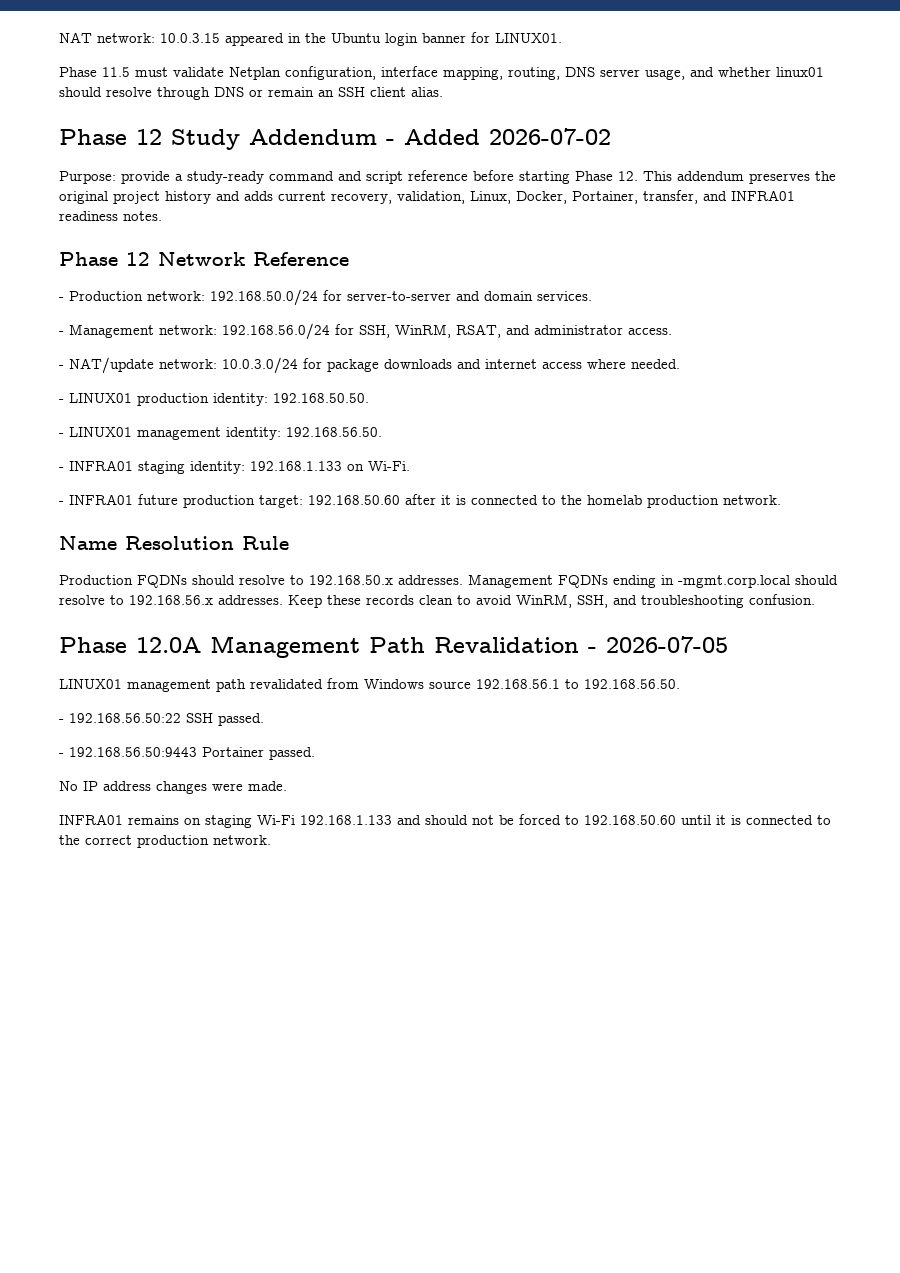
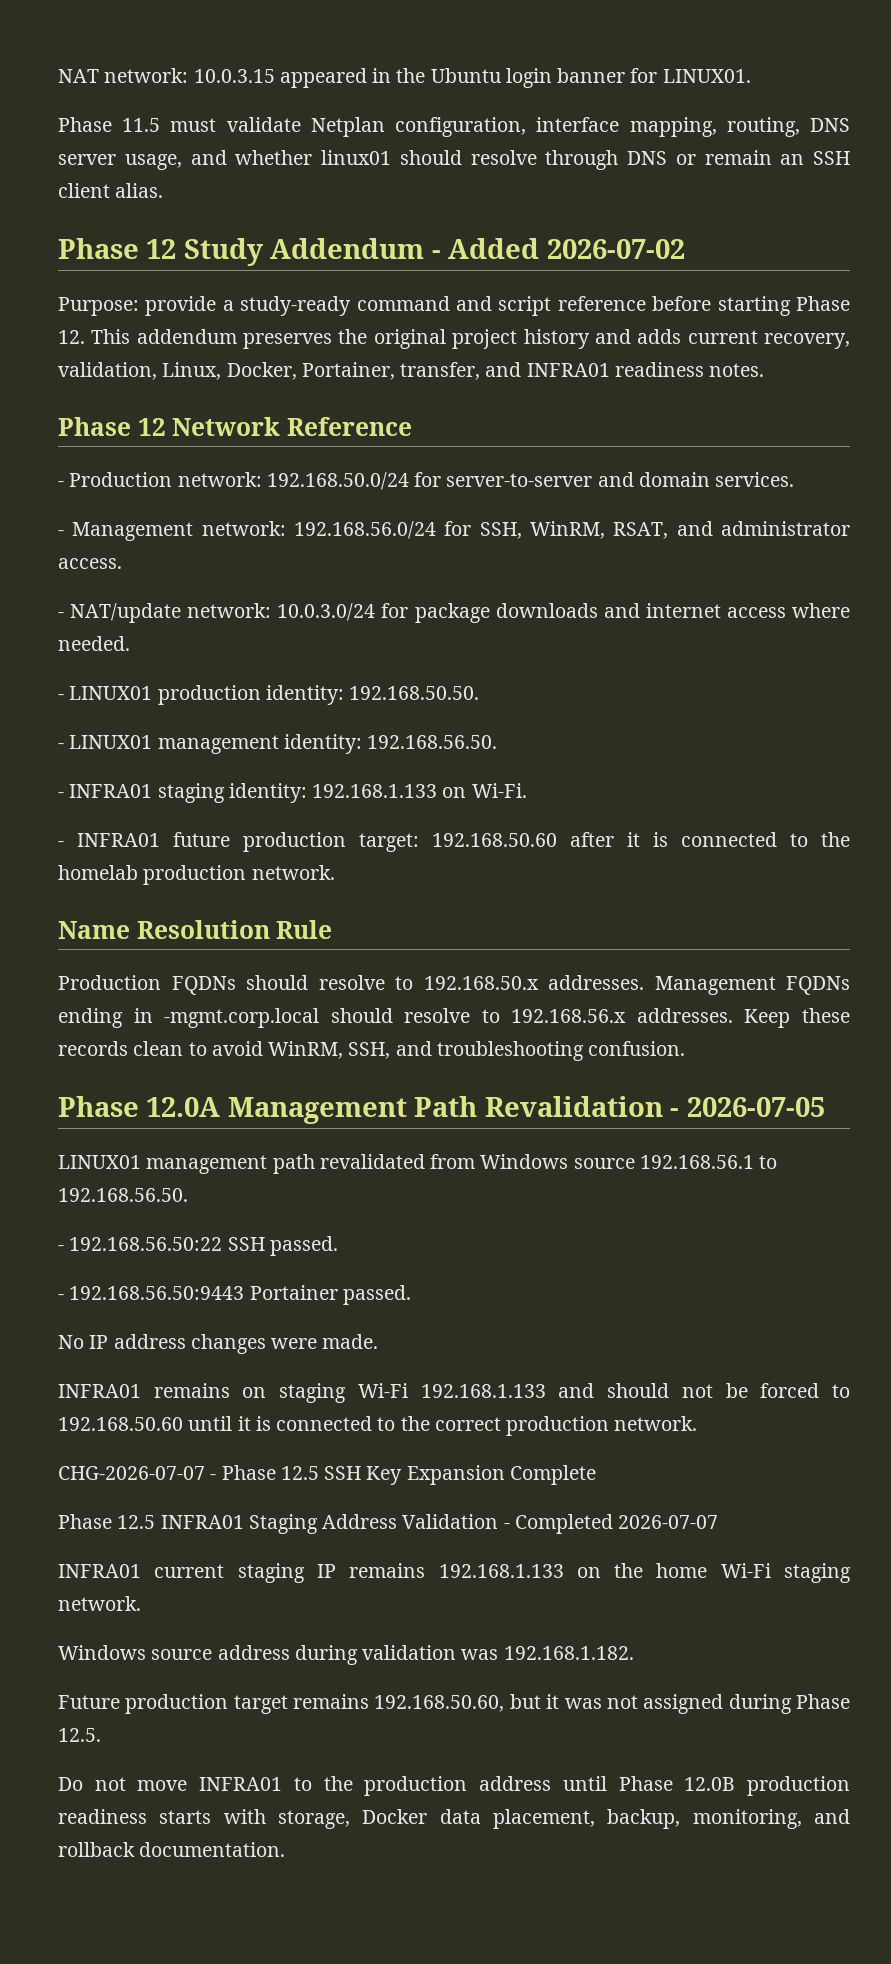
(271, 840) none -> [58,1465,596,1485] [58,1514,719,1534] [58,1563,851,1583] [58,1596,141,1611] [58,1645,634,1665] [58,1694,851,1714] [58,1728,101,1742] [58,1776,851,1796] [58,1809,851,1829] [58,1842,286,1857] // CHG-2026-07-07 - Phase 12.5 SSH Key Expansion Complete // Phase 12.5 INFRA01 Staging Address Validation - Completed 2026-07-07 // INFRA01 current staging IP remains 192.168.1.133 on the home Wi-Fi staging network. // Windows source address during validation was 192.168.1.182. // Future production target remains 192.168.50.60, but it was not assigned during Phase 12.5. // Do not move INFRA01 to the production address until Phase 12.0B production readiness starts with storage, Docker data placement, backup, monitoring, and rollback documentation.

